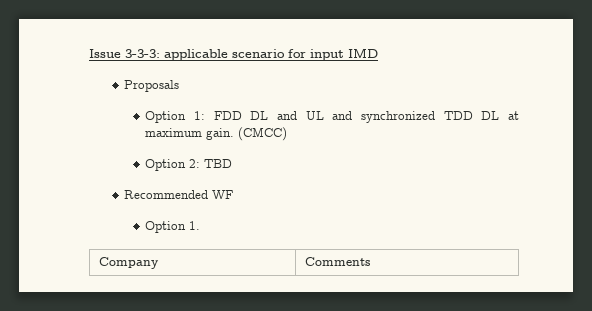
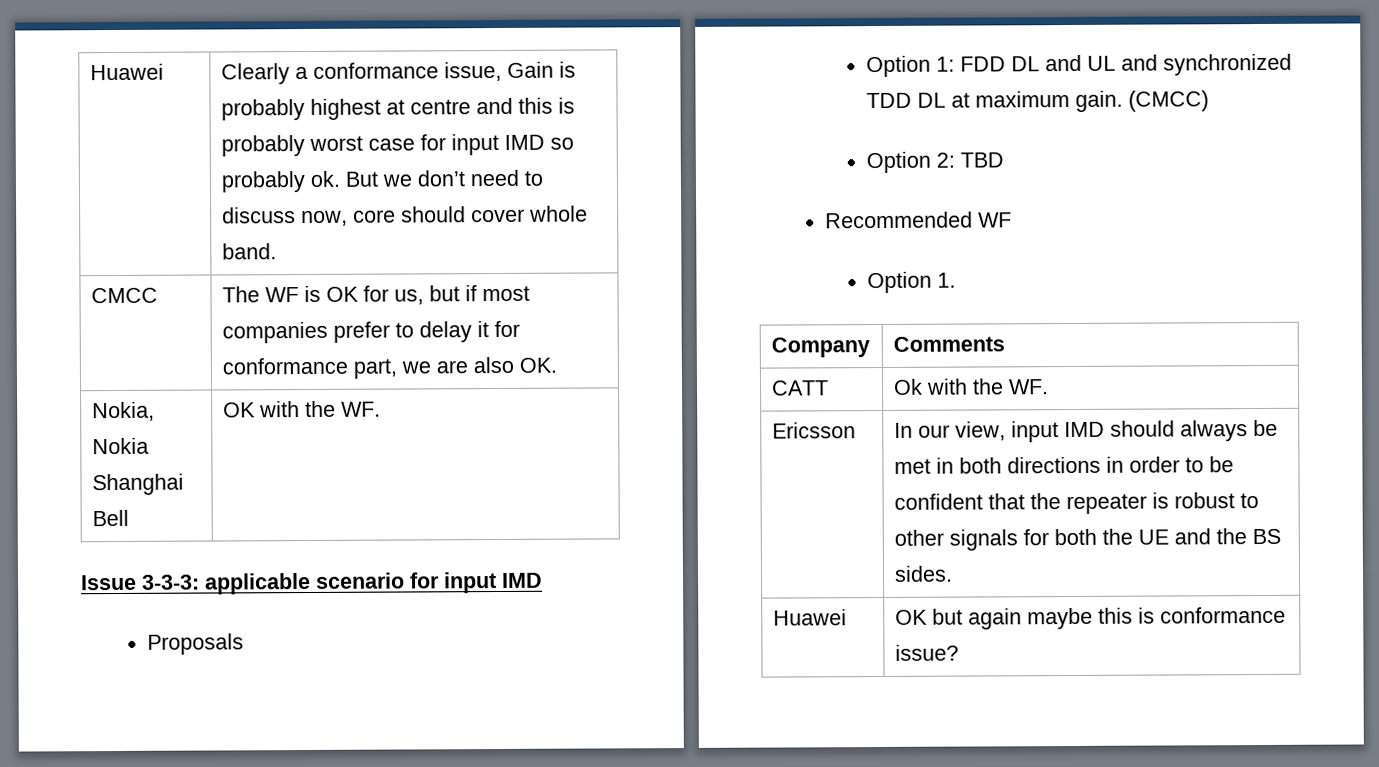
(89, 53) none -> [89,63,164,81] [220,61,576,85] [220,97,575,121] [220,133,574,157] [220,169,543,193] [221,205,588,227] [221,243,277,260] [90,287,158,304] [221,285,530,305] [221,320,520,344] [221,356,557,379] [91,401,155,422] [91,437,149,455] [91,473,184,496] [91,509,129,527] [222,400,381,418] Huawei | Clearly a conformance issue, Gain is probably highest at centre and this is probably worst case for input IMD so probably ok. But we don’t need to discuss now, core should cover whole band. // CMCC | The WF is OK for us, but if most companies prefer to delay it for conformance part, we are also OK. // Nokia, Nokia Shanghai Bell | OK with the WF. //
(371, 261) none -> [770,380,829,396] [892,378,1049,395] [771,422,856,439] [893,419,1278,443] [893,456,1234,474] [893,492,1259,515] [893,528,1281,551] [893,565,953,582] [772,609,847,626] [894,606,1286,630] [894,644,959,661] // CATT | Ok with the WF. // Ericsson | In our view, input IMD should always be met in both directions in order to be confident that the repeater is robust to other signals for both the UE and the BS sides. // Huawei | OK but again maybe this is conformance issue?

